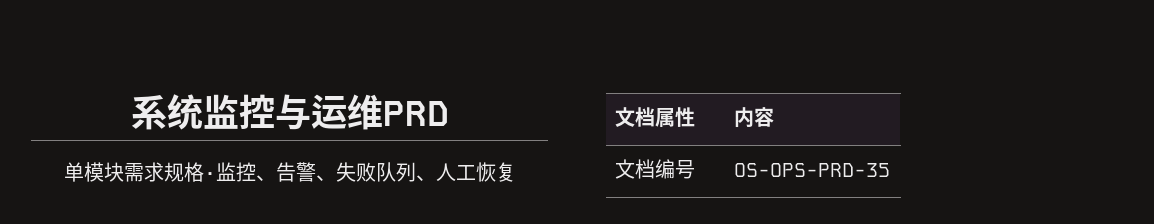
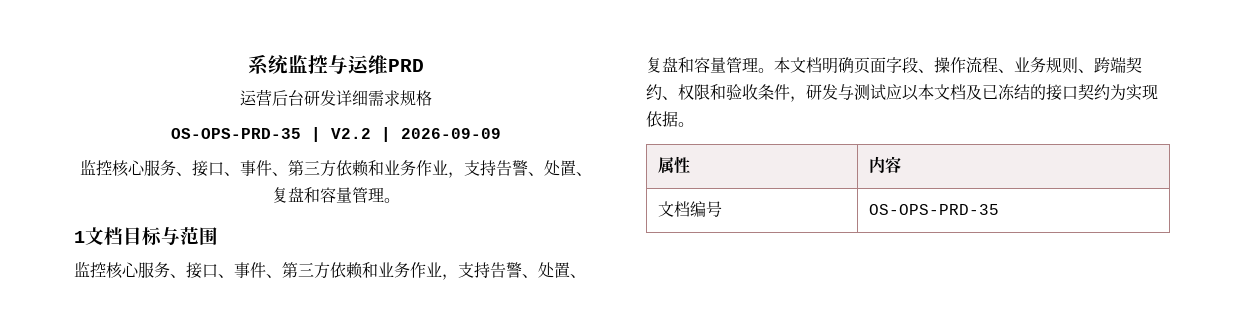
[63,162,516,182] [614,107,655,127] 单模块需求规格·监控、告警、失败队列、人工恢复 // 文档 -> [240,89,432,106] [171,127,501,142] [80,159,592,178] [272,187,400,203] [74,227,218,246] [74,261,586,280] [646,57,1142,74] [646,84,1158,102] [646,111,694,127] 运营后台研发详细需求规格 // OS-OPS-PRD-35 | V2.2 | 2026-09-09 // 监控核心服务、接口、事件、第三方依赖和业务作业，支持告警、处置、复盘和容量管理。 // 1文档目标与范围 // 监控核心服务、接口、事件、第三方依赖和业务作业，支持告警、处置、复盘和容量管理。本文档明确页面字段、操作流程、业务规则、跨端契约、权限和验收条件，研发与测试应以本文档及已冻结的接口契约为实现依据。 //

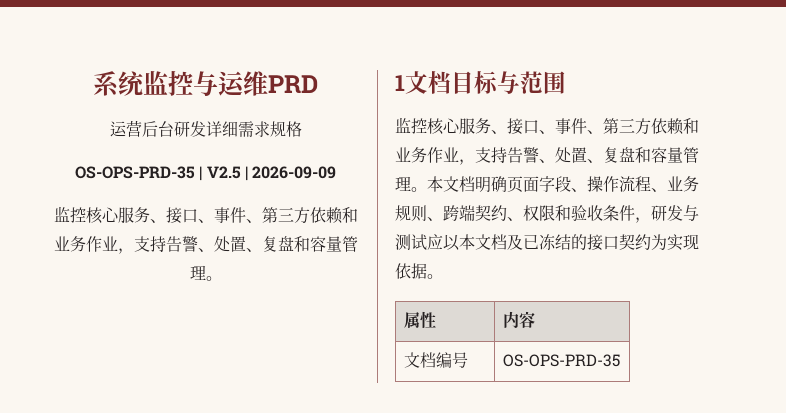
[331,128,371,139] V2.2 -> [206,166,241,179] V2.5

